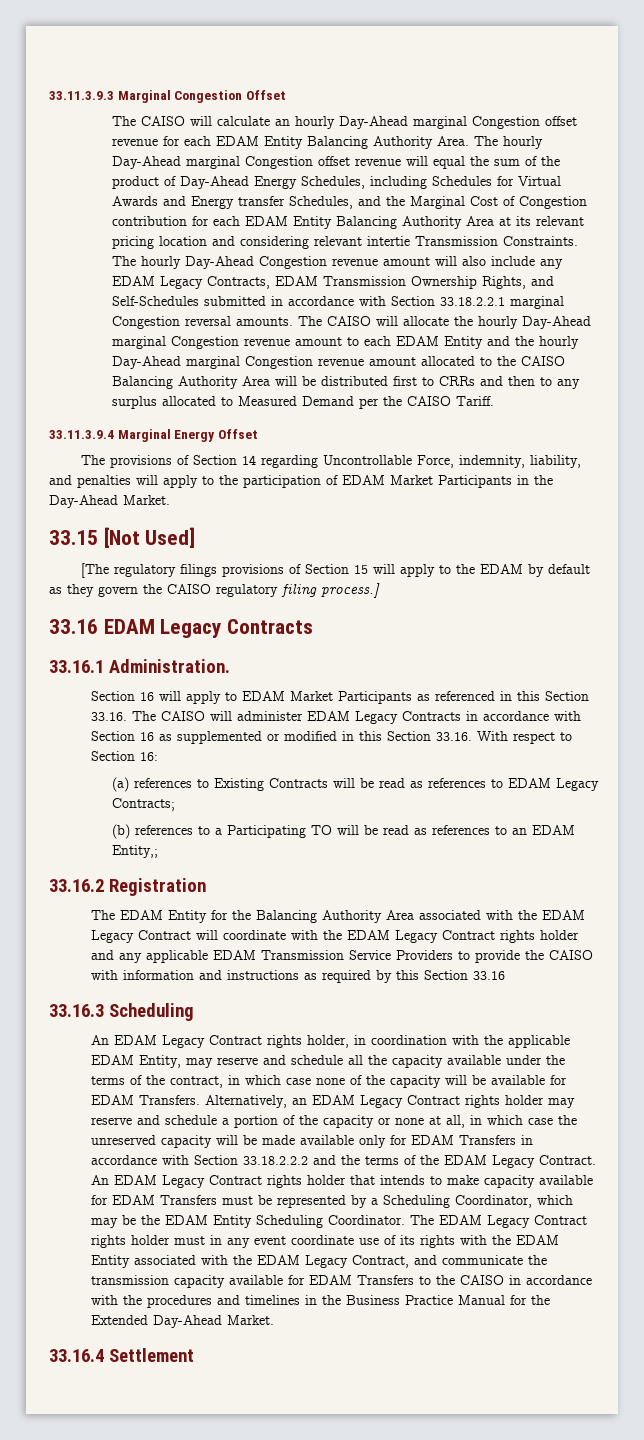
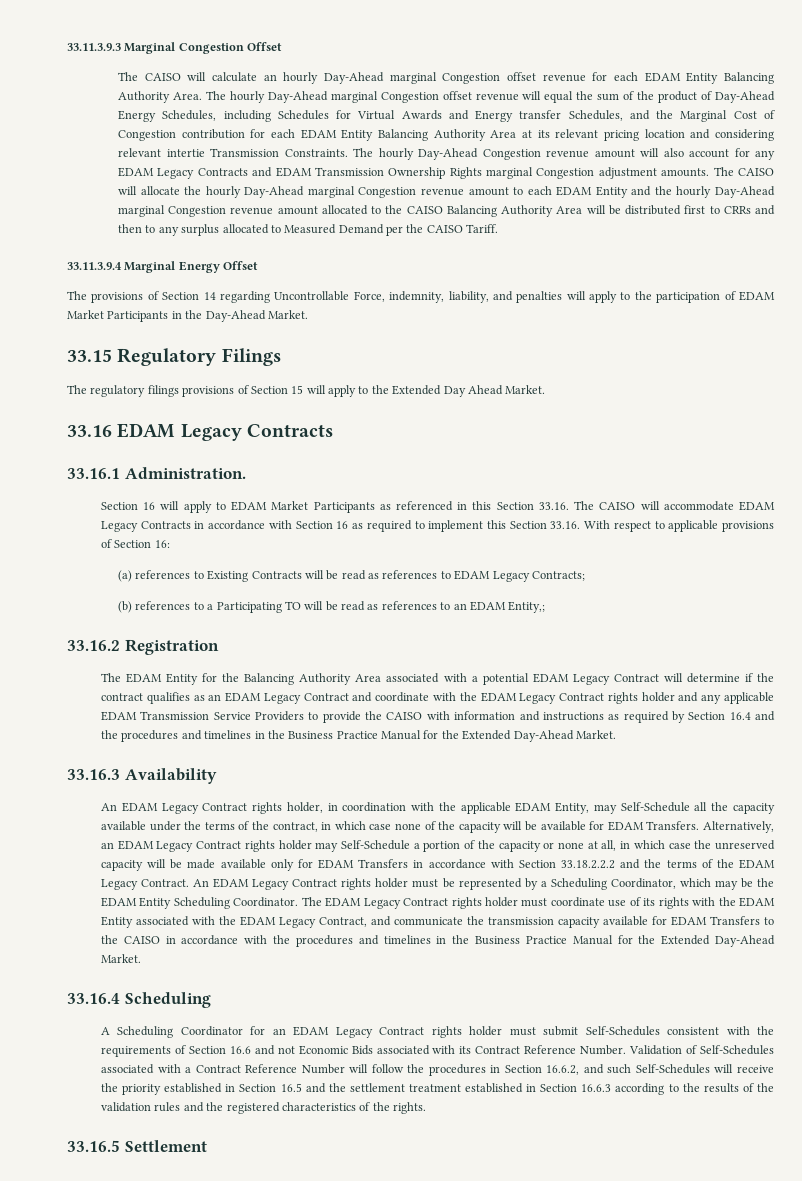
[490,256,535,266] include -> [689,148,750,158] account for
[206,276,270,289] Contracts, -> [197,167,273,177] Contracts and
[481,276,554,289] [111,296,564,309] [111,316,231,329] Rights, and Self-Schedules submitted in accordance with Section 33.18.2.2.1 marginal Congestion reversal -> [449,167,657,179] Rights marginal Congestion adjustment
[103,527,196,548] [80,563,109,578] [Not Used] // [The -> [117,348,281,366] [67,385,87,394] Regulatory Filings // The
[479,564,590,577] [49,583,380,598] EDAM by default as they govern the CAISO regulatory filing process.] -> [392,385,546,397] Extended Day Ahead Market.
[236,711,303,721] administer -> [663,501,734,511] accommodate
[176,731,354,744] supplemented or modified in -> [366,520,484,532] required to implement
(572, 736) none -> [668,520,774,532] [101,539,113,548] applicable provisions of
[517,910,537,920] the -> [471,673,529,685] a potential
(218, 935) none -> [686,673,774,683] [101,692,373,704] determine if the contract qualifies as an EDAM Legacy Contract and
[395,970,505,980] this Section 33.16 -> [688,711,775,721] [101,730,616,742] Section 16.4 and the procedures and timelines in the Business Practice Manual for the Extended Day-Ahead Market.
[108,1003,194,1021] Scheduling -> [124,768,217,784] Availability
[216,1055,343,1065] reserve and schedule -> [620,802,690,812] Self-Schedule
[90,1115,217,1125] reserve and schedule -> [341,840,411,850] Self-Schedule
[349,1175,593,1188] [90,1195,217,1205] that intends to make capacity available for EDAM Transfers -> (409, 883) none
[209,1235,286,1248] in any event -> (548, 902) none
(104, 1355) none -> [124,992,211,1008] [101,1026,774,1038] [101,1045,775,1057] [101,1064,775,1076] [101,1083,774,1095] [101,1102,427,1114] [67,1140,120,1152] Scheduling // A Scheduling Coordinator for an EDAM Legacy Contract rights holder must submit Self-Schedules consistent with the requirements of Section 16.6 and not Economic Bids associated with its Contract Reference Number. Validation of Self-Schedules associated with a Contract Reference Number will follow the procedures in Section 16.6.2, and such Self-Schedules will receive the priority established in Section 16.5 and the settlement treatment established in Section 16.6.3 according to the results of the validation rules and the registered characteristics of the rights. // 33.16.5

